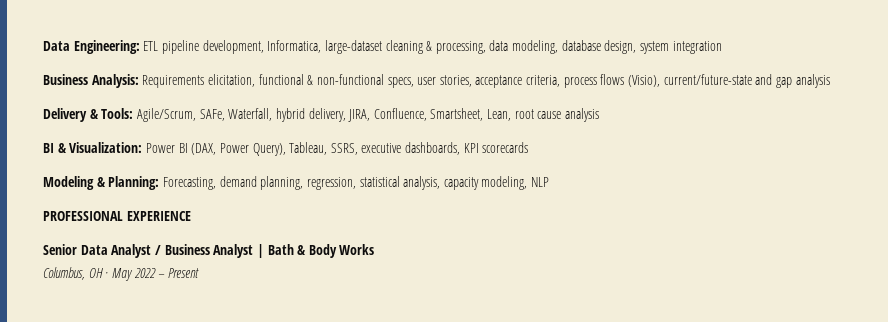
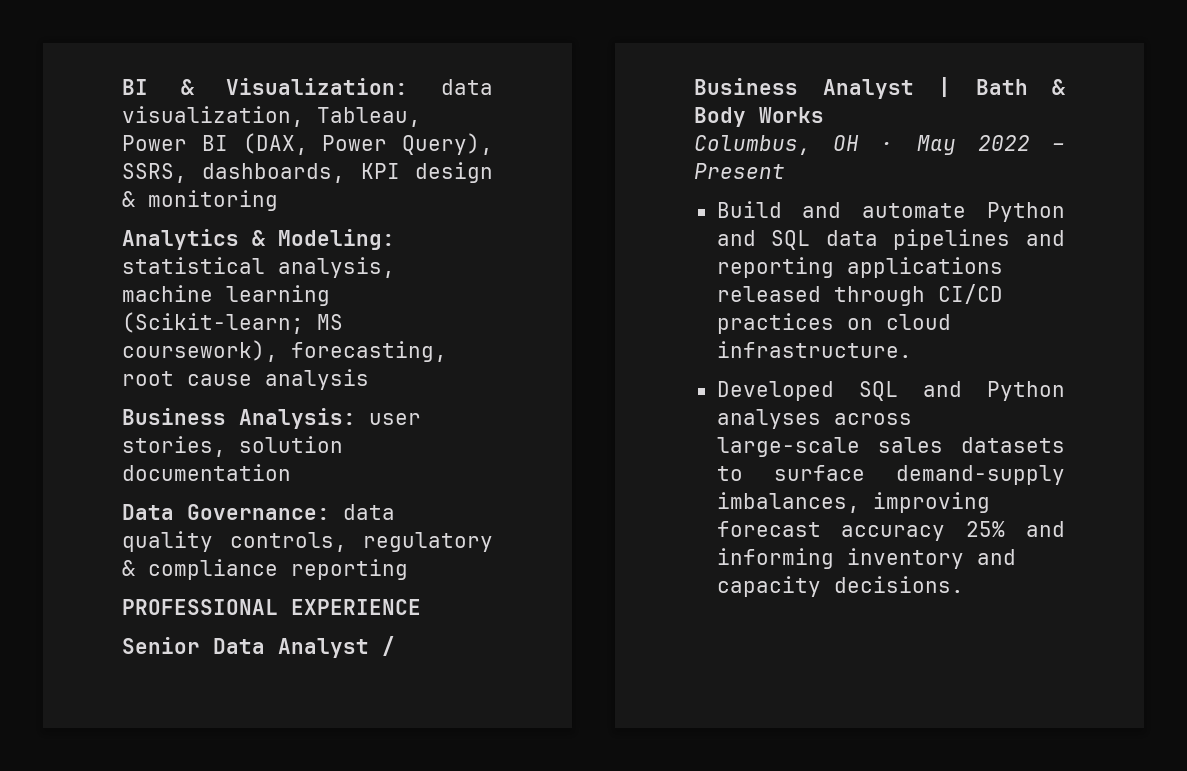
[43,40,722,54] [43,74,830,88] [43,108,600,122] [43,142,143,153] Data Engineering: ETL pipeline development, Informatica, large-dataset cleaning & processing, data modeling, database design, system integration // Business Analysis: Requirements elicitation, functional & non-functional specs, user stories, acceptance criteria, process flows (Visio), current/future-state and gap analysis // Delivery & Tools: Agile/Scrum, SAFe, Waterfall, hybrid delivery, JIRA, Confluence, Smartsheet, Lean, root cause analysis // BI & Visualization: -> [122,78,494,95] [122,106,421,127] BI & Visualization: data visualization, Tableau,
[289,142,529,155] [43,176,550,190] Tableau, SSRS, executive dashboards, KPI scorecards // Modeling & Planning: Forecasting, demand planning, regression, statistical analysis, capacity modeling, NLP -> [122,162,493,183] [122,190,278,211] [122,229,395,250] [122,257,395,278] [122,285,330,306] [122,312,343,334] [122,340,447,362] [122,369,369,390] [122,408,421,429] [122,436,343,457] [122,464,291,481] [122,504,395,520] [122,531,493,552] [122,559,408,580] SSRS, dashboards, KPI design & monitoring // Analytics & Modeling: statistical analysis, machine learning (Scikit-learn; MS coursework), forecasting, root cause analysis // Business Analysis: user stories, solution documentation // Data Governance: data quality controls, regulatory & compliance reporting
(199, 273) none -> [716,201,1065,222] [716,229,1065,250] [716,257,1003,278] [716,284,1003,306] [716,313,951,334] [716,341,912,358] [716,381,1065,401] [716,409,912,429] [716,437,1065,457] [716,465,1065,485] [716,492,990,513] [716,521,1065,541] [716,548,1016,569] [716,576,964,597] // Build and automate Python and SQL data pipelines and reporting applications released through CI/CD practices on cloud infrastructure. // Developed SQL and Python analyses across large-scale sales datasets to surface demand-supply imbalances, improving forecast accuracy 25% and informing inventory and capacity decisions.

